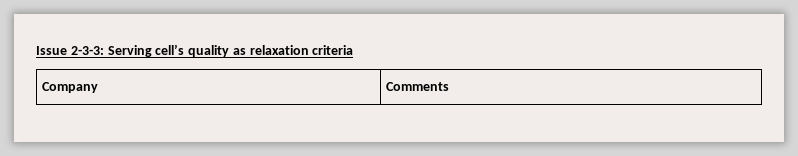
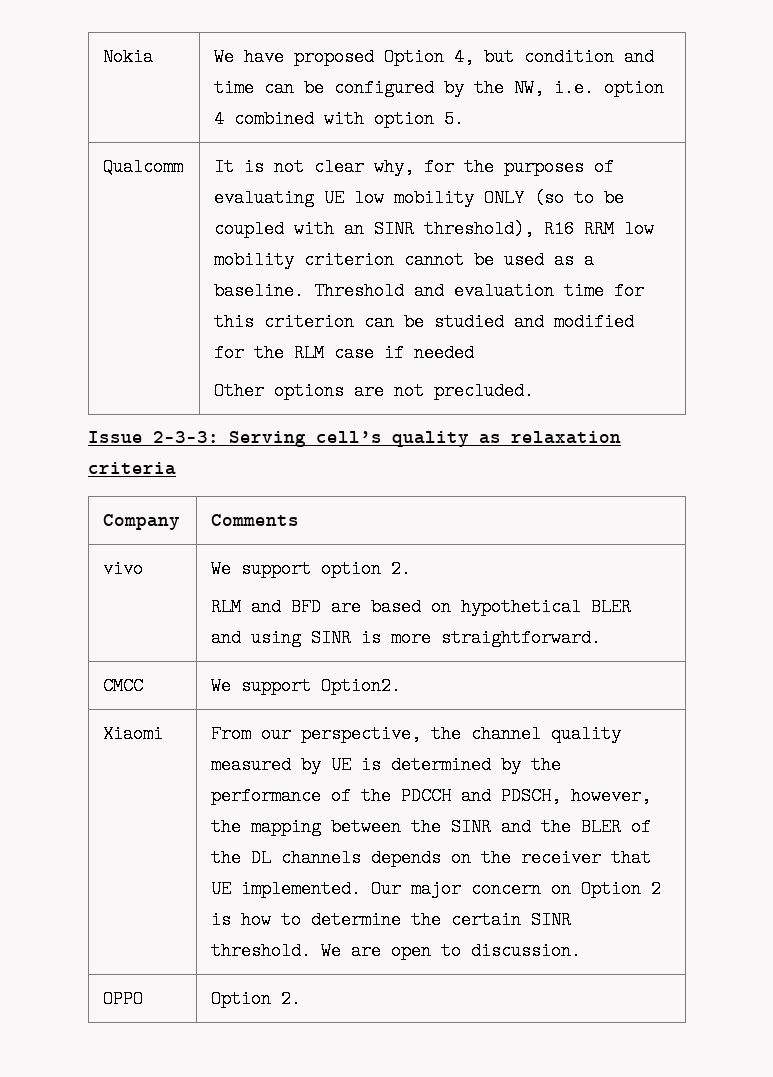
(36, 50) none -> [103,48,154,66] [214,48,655,66] [214,79,665,97] [214,110,465,128] [103,158,184,176] [214,158,615,176] [214,189,625,207] [214,220,655,238] [214,251,595,269] [214,282,645,300] [214,313,635,331] [214,344,475,362] [214,382,535,400] Nokia | We have proposed Option 4, but condition and time can be configured by the NW, i.e. option 4 combined with option 5. // Qualcomm | It is not clear why, for the purposes of evaluating UE low mobility ONLY (so to be coupled with an SINR threshold), R16 RRM low mobility criterion cannot be used as a baseline. Threshold and evaluation time for this criterion can be studied and modified for the RLM case if needed // Other options are not precluded. //
(449, 86) none -> [103,560,144,578] [211,560,412,578] [211,598,632,616] [211,629,602,647] [103,677,144,695] [211,677,402,695] [103,725,164,743] [211,725,622,743] [211,756,562,774] [211,787,652,805] [211,818,652,836] [211,849,652,867] [211,880,662,898] [211,911,572,929] [211,942,582,960] [103,990,144,1008] [211,990,302,1008] // vivo | We support option 2. // RLM and BFD are based on hypothetical BLER and using SINR is more straightforward. // CMCC | We support Option2. // Xiaomi | From our perspective, the channel quality measured by UE is determined by the performance of the PDCCH and PDSCH, however, the mapping between the SINR and the BLER of the DL channels depends on the receiver that UE implemented. Our major concern on Option 2 is how to determine the certain SINR threshold. We are open to discussion. // OPPO | Option 2.

